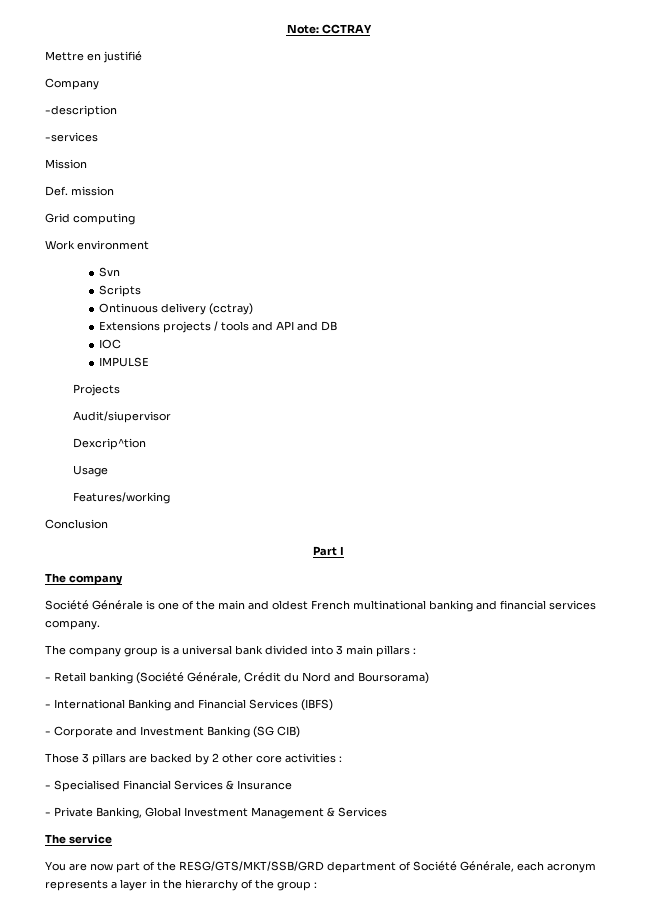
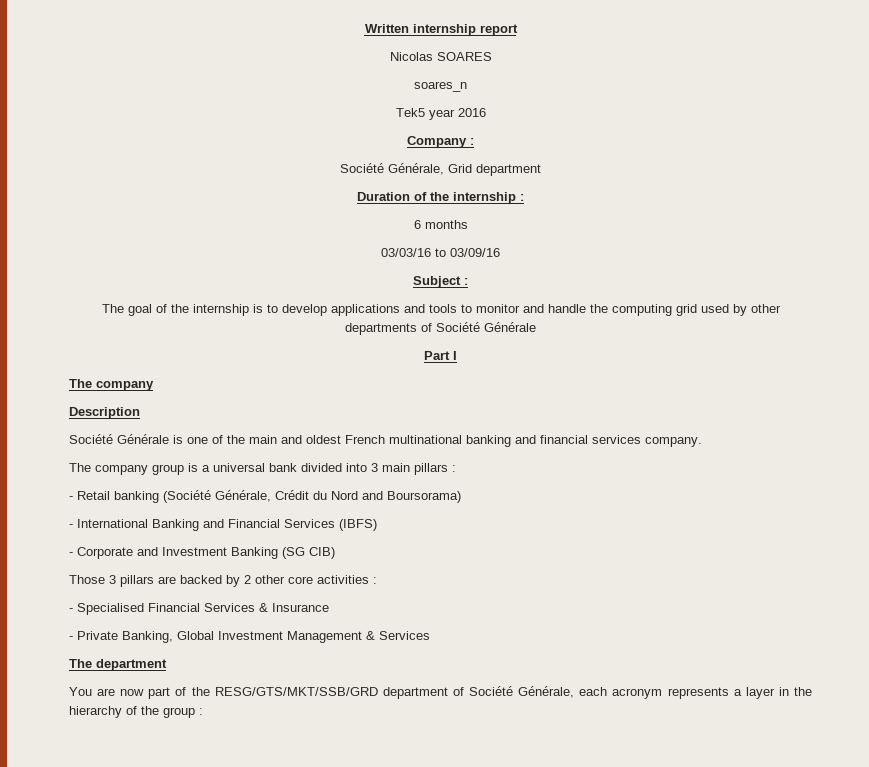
[286,24,372,34] [45,51,142,63] [45,78,99,90] [45,105,117,117] [45,132,98,142] [45,159,87,169] [45,186,114,196] [45,213,135,225] [45,240,149,250] [98,267,120,277] [98,285,141,297] [98,303,253,315] [98,321,337,333] [98,339,121,349] [98,357,149,367] [72,384,120,396] [72,411,171,423] [72,438,146,450] [72,465,108,477] [72,492,170,504] [45,519,108,529] Note: CCTRAY // Mettre en justifié // Company // -description // -services // Mission // Def. mission // Grid computing // Work environment // Svn // Scripts // Ontinuous delivery (cctray) // Extensions projects / tools and API and DB // IOC // IMPULSE // Projects // Audit/siupervisor // Dexcrip^tion // Usage // Features/working // Conclusion -> [364,24,518,36] [389,52,492,61] [414,81,467,92] [395,108,486,120] [407,136,474,148] [340,163,541,176] [357,192,524,204] [413,220,468,229] [381,248,500,257] [413,276,468,288] [101,304,781,316] [345,322,536,335] Written internship report // Nicolas SOARES // soares_n // Tek5 year 2016 // Company : // Société Générale, Grid department // Duration of the internship : // 6 months // 03/03/16 to 03/09/16 // Subject : // The goal of the internship is to develop applications and tools to monitor and handle the computing grid used by other departments of Société Générale
(123, 580) none -> [69,407,140,419] // Description
[69,834,112,844] service -> [96,659,167,671] department

